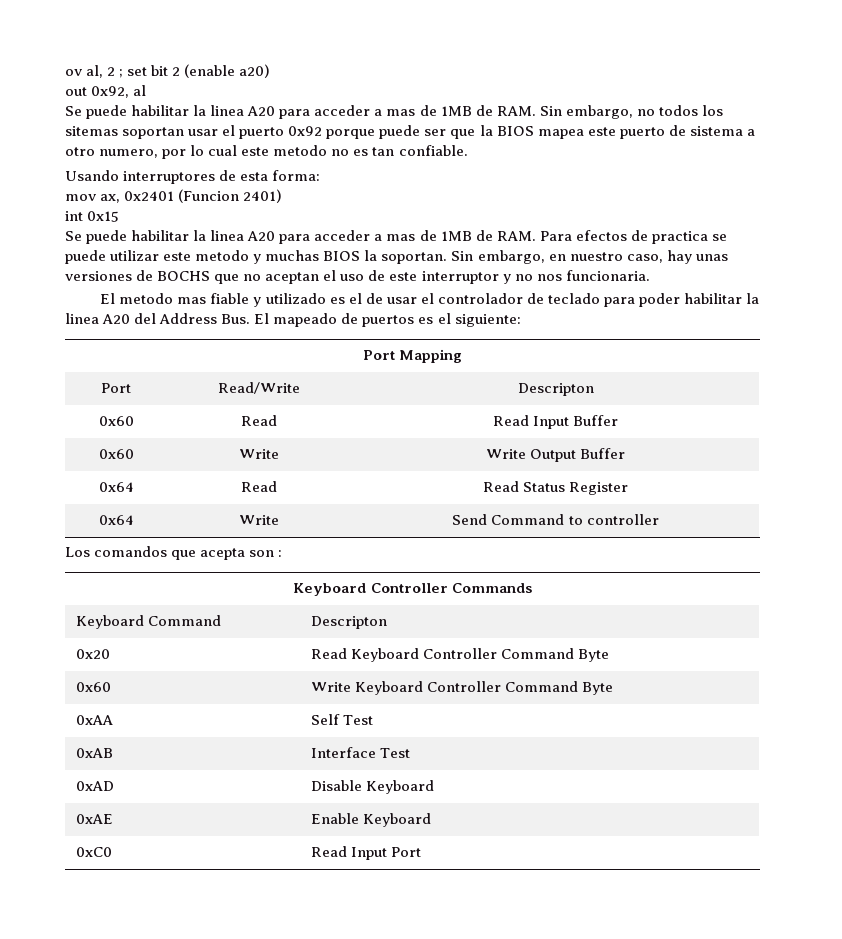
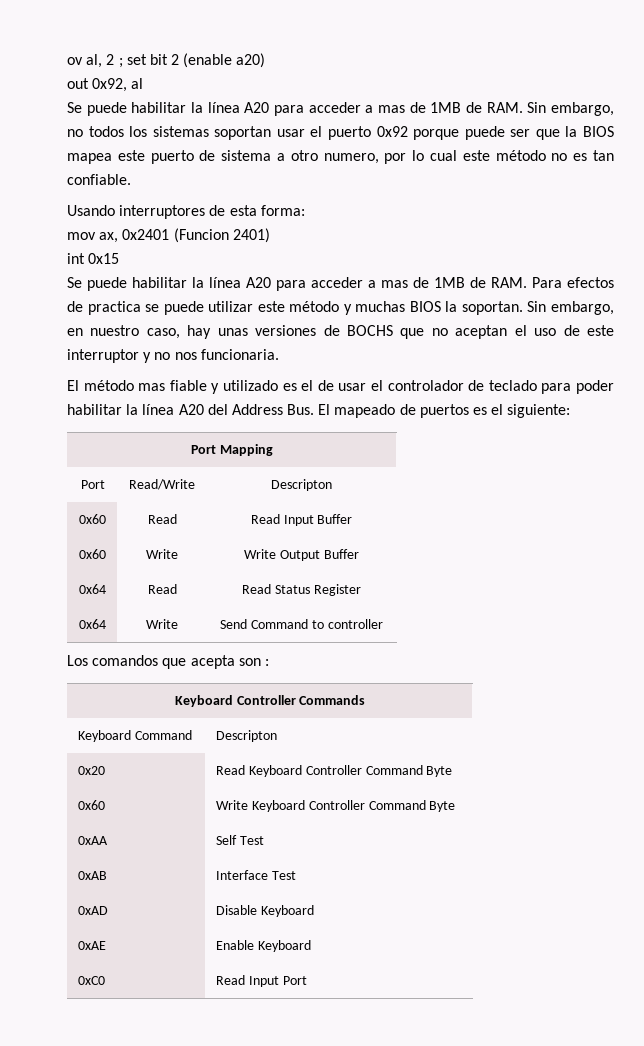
[210,105,245,116] linea -> [207,102,240,113] línea
[65,126,118,136] sitemas -> [152,126,209,137] sistemas
[273,145,328,156] metodo -> [495,150,546,161] método
[210,230,245,241] linea -> [209,277,241,288] línea
[195,250,250,261] metodo -> [289,301,340,312] método
[119,293,174,304] metodo -> [83,380,134,391] método
[65,313,99,324] linea -> [142,404,175,415] línea

